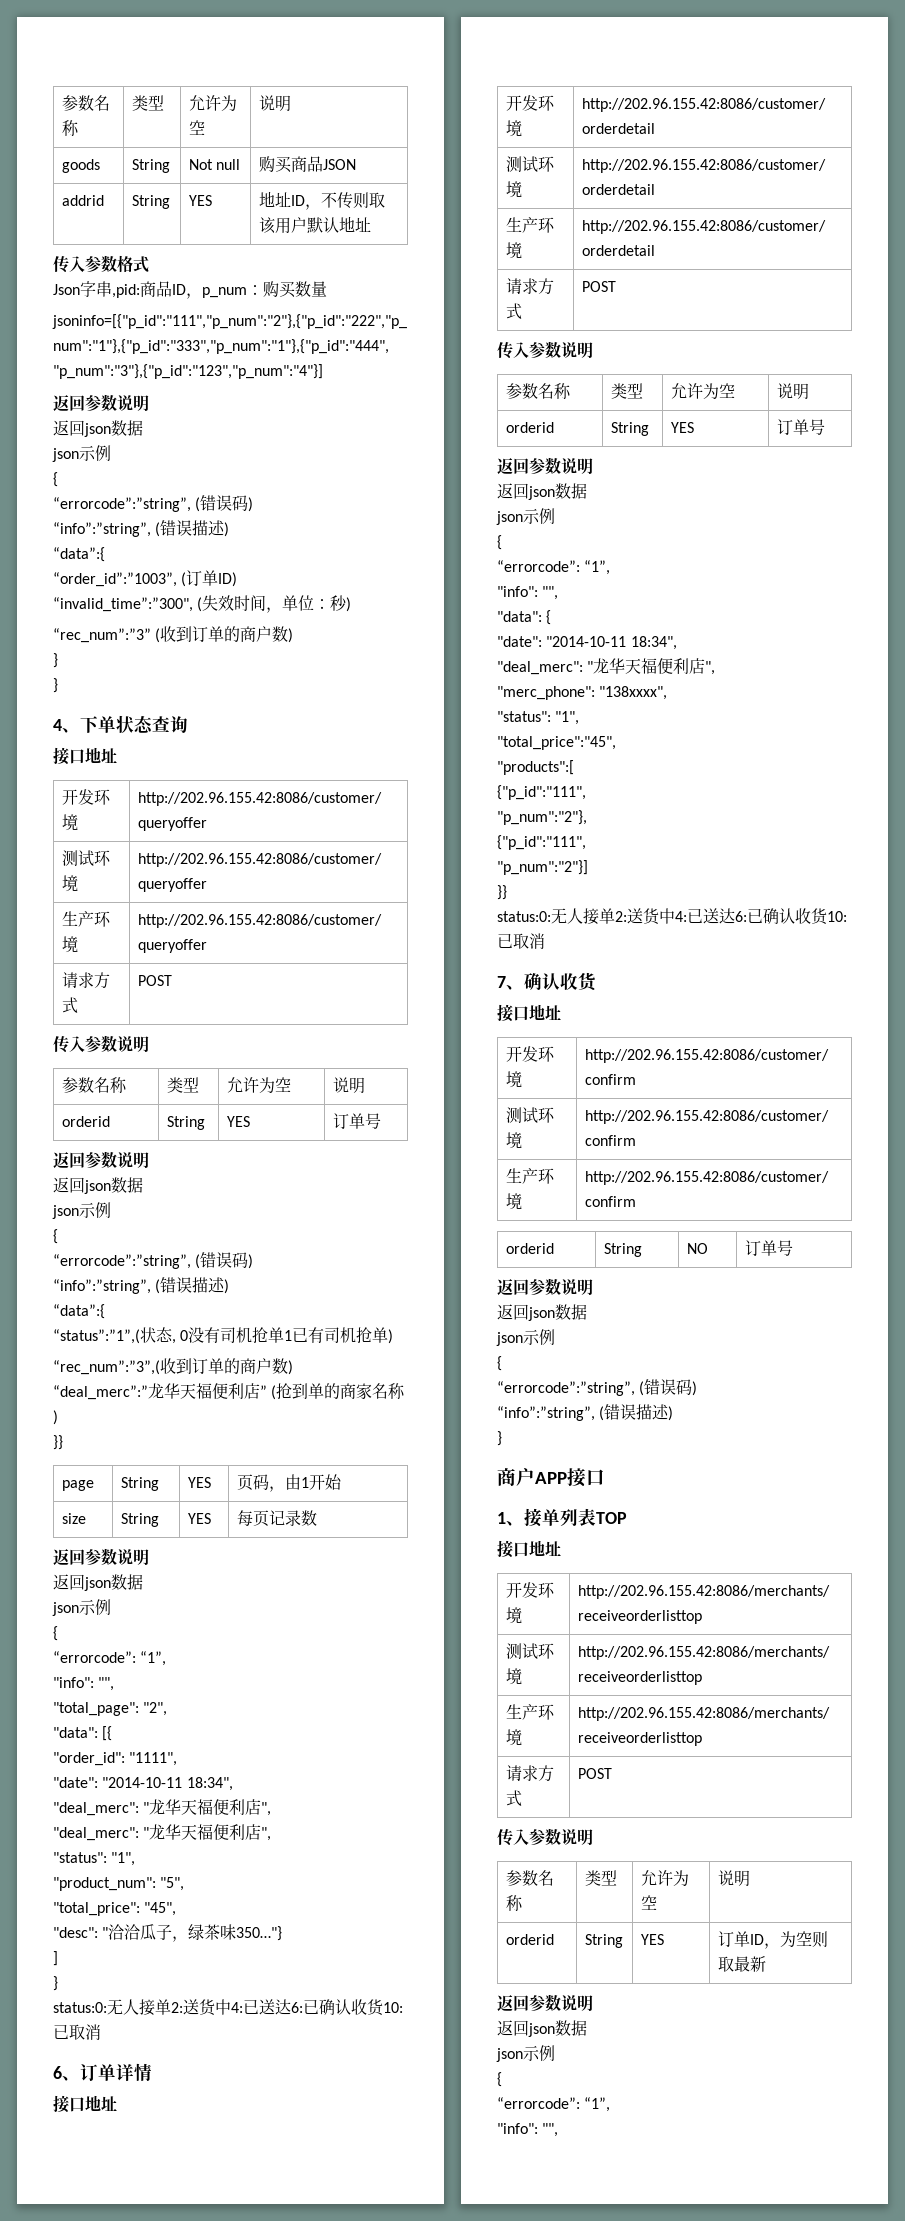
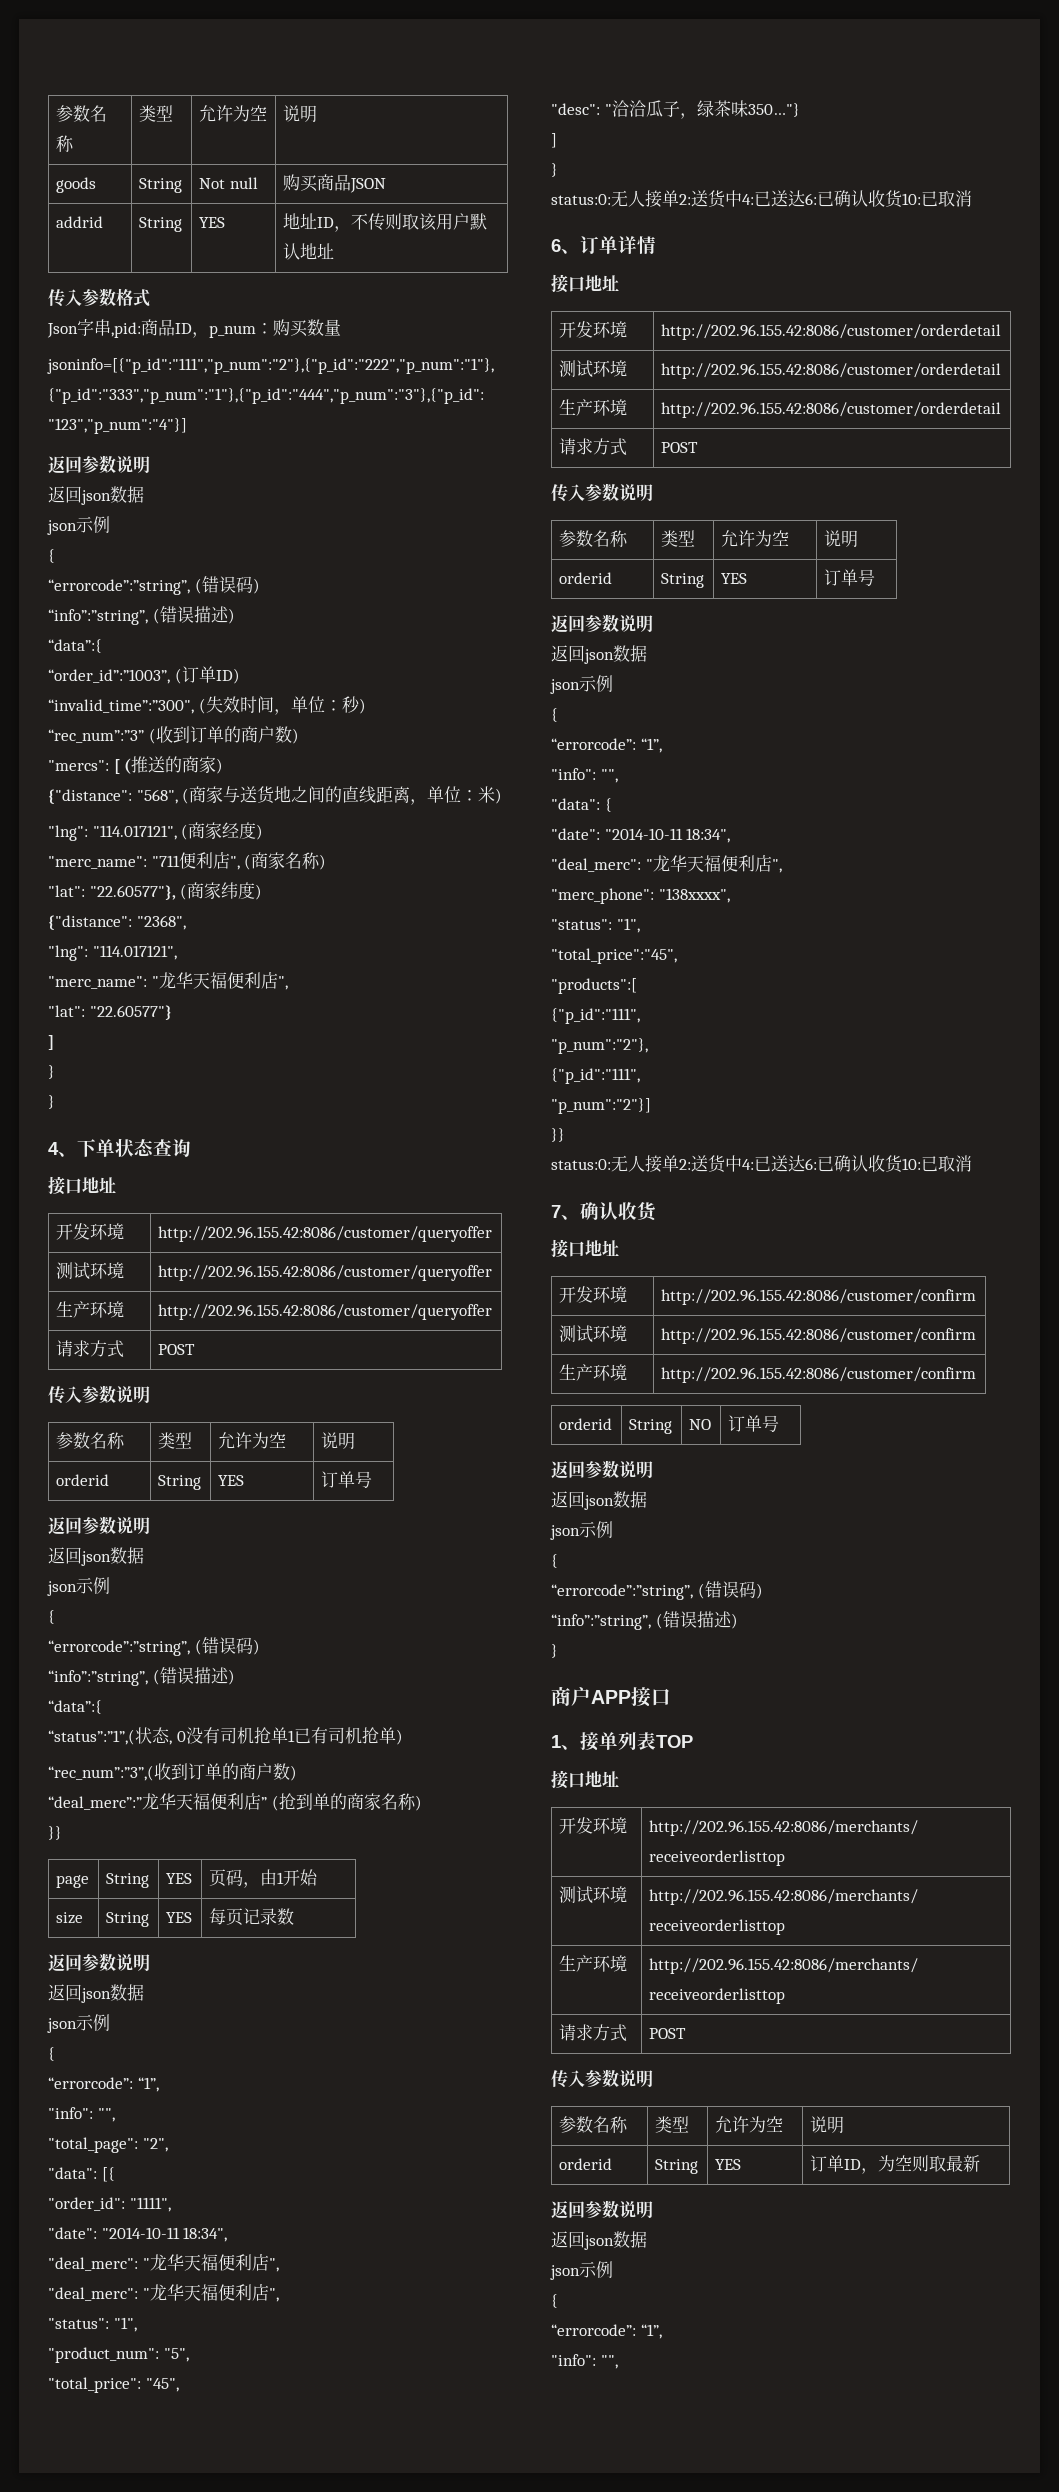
(294, 635) none -> [48,756,224,774] [48,786,503,805] [48,822,264,841] [48,852,327,870] [48,882,263,900] [48,915,186,930] [48,945,177,961] [48,972,288,990] [48,1005,172,1020] [48,1035,54,1050] // "mercs": [ (推送的商家) // {"distance": "568", (商家与送货地之间的直线距离，单位：米) // "lng": "114.017121", (商家经度) // "merc_name": "711便利店", (商家名称) // "lat": "22.60577"}, (商家纬度) // {"distance": "2368", // "lng": "114.017121", // "merc_name": "龙华天福便利店", // "lat": "22.60577"} // ]

